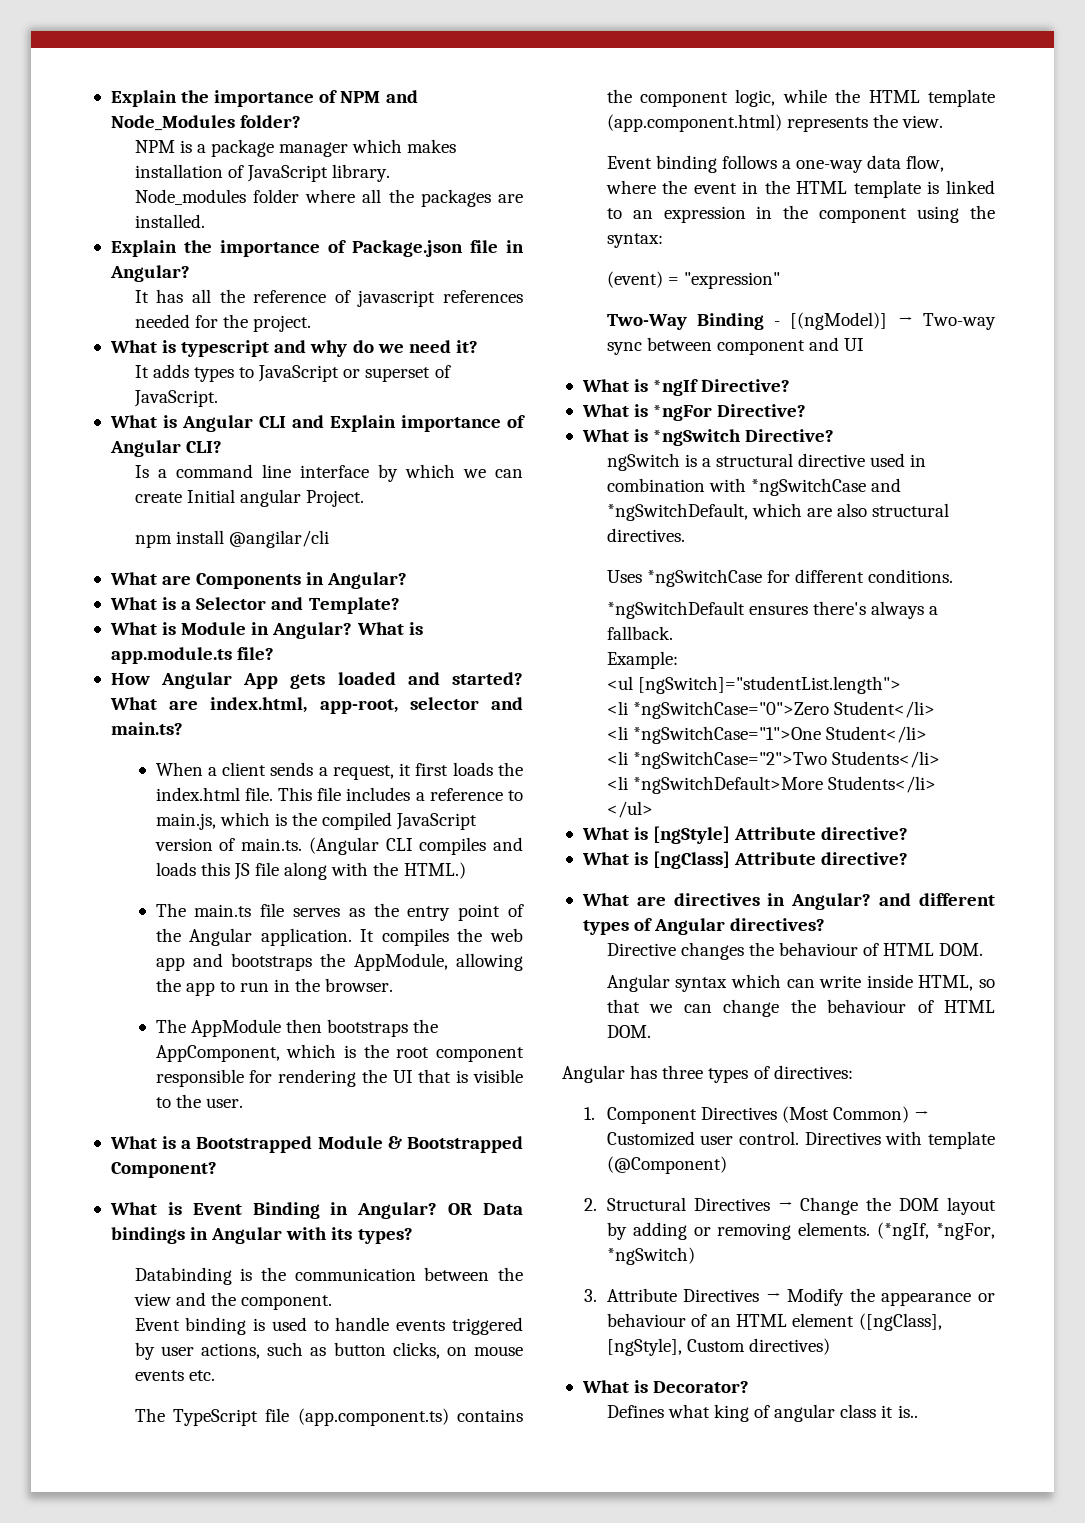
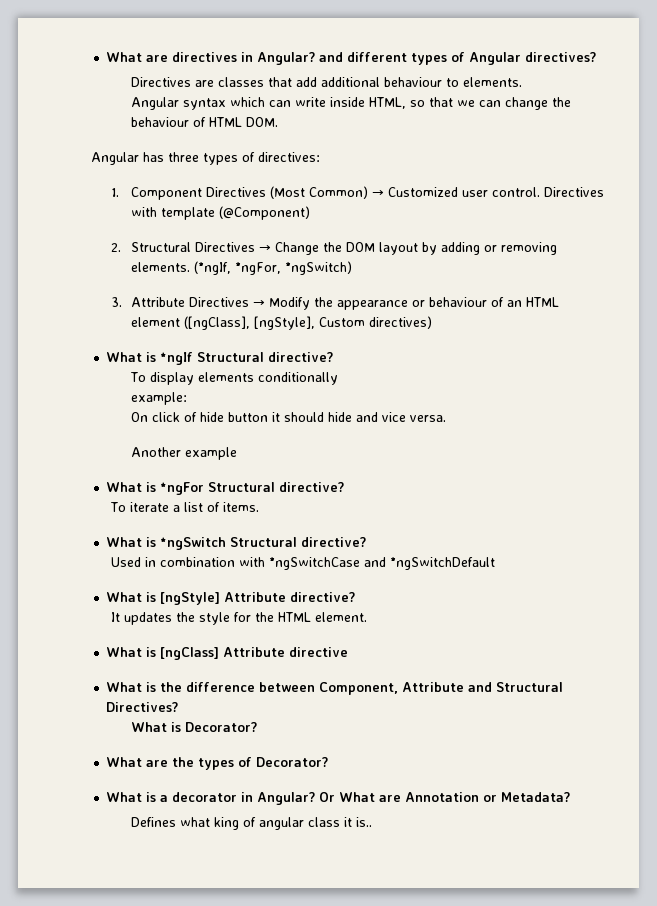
[110,90,418,107] [110,115,302,131] [134,139,457,157] [134,164,391,182] [134,189,524,207] [134,214,205,228] [110,240,524,257] [109,265,190,282] [134,289,524,307] [134,314,312,332] [109,340,478,357] [134,364,451,382] [133,390,218,407] [109,415,526,432] [109,440,223,457] [134,464,523,482] [134,489,365,507] [134,530,329,548] [109,572,408,589] [109,597,400,614] [109,622,423,639] [110,647,275,664] [110,672,523,689] [109,697,524,714] [110,722,183,735] [155,762,523,780] [155,787,523,801] [155,812,478,830] [154,837,523,855] [155,862,466,880] [155,903,524,921] [155,928,523,946] [155,953,523,971] [155,978,394,996] [155,1019,439,1037] [155,1044,524,1062] [155,1069,523,1087] [155,1094,243,1108] [109,1136,523,1153] [110,1162,217,1178] [109,1202,523,1219] [110,1227,413,1244] [134,1267,523,1285] [133,1292,333,1310] [134,1317,523,1335] [134,1342,523,1360] [134,1370,215,1381] [134,1408,523,1426] [606,89,995,107] [606,114,944,132] [606,155,945,173] [605,180,995,198] [606,205,995,223] [606,233,663,248] [606,271,780,289] [606,312,996,330] [606,337,865,355] [581,379,791,396] [581,404,807,421] [581,429,835,446] [606,453,927,471] [606,478,902,496] [606,503,950,521] [606,528,685,542] [606,569,954,587] [606,601,939,619] [606,626,673,640] [606,651,678,669] [606,676,901,694] [606,701,935,719] [606,726,927,744] [606,751,940,769] [606,776,936,794] [606,801,653,818] [581,826,909,844] [581,851,909,869] Explain the importance of NPM and Node_Modules folder? // NPM is a package manager which makes installation of JavaScript library. // Node_modules folder where all the packages are installed. // Explain the importance of Package.json file in Angular? // It has all the reference of javascript references needed for the project. // What is typescript and why do we need it? // It adds types to JavaScript or superset of JavaScript. // What is Angular CLI and Explain importance of Angular CLI? // Is a command line interface by which we can create Initial angular Project. // npm install @angilar/cli // What are Components in Angular? // What is a Selector and Template? // What is Module in Angular? What is app.module.ts file? // How Angular App gets loaded and started? What are index.html, app-root, selector and main.ts? // When a client sends a request, it first loads the index.html file. This file includes a reference to main.js, which is the compiled JavaScript version of main.ts. (Angular CLI compiles and loads this JS file along with the HTML.) // The main.ts file serves as the entry point of the Angular application. It compiles the web app and bootstraps the AppModule, allowing the app to run in the browser. // The AppModule then bootstraps the AppComponent, which is the root component responsible for rendering the UI that is visible to the user. // What is a Bootstrapped Module & Bootstrapped Component? // What is Event Binding in Angular? OR Data bindings in Angular with its types? // Databinding is the communication between the view and the component. // Event binding is used to handle events triggered by user actions, such as button clicks, on mouse events etc. // The TypeScript file (app.component.ts) contains the component logic, while the HTML template (app.component.html) represents the view. // Event binding follows a one-way data flow, where the event in the HTML template is linked to an expression in the component using the syntax: // (event) = "expression" // Two-Way Binding - [(ngModel)] → Two-way sync between component and UI // What is *ngIf Directive? // What is *ngFor Directive? // What is *ngSwitch Directive? // ngSwitch is a structural directive used in combination with *ngSwitchCase and *ngSwitchDefault, which are also structural directives. // Uses *ngSwitchCase for different conditions. // *ngSwitchDefault ensures there's always a fallback. // Example: // <ul [ngSwitch]="studentList.length"> // <li *ngSwitchCase="0">Zero Student</li> // <li *ngSwitchCase="1">One Student</li> // <li *ngSwitchCase="2">Two Students</li> // <li *ngSwitchDefault>More Students</li> // </ul> // What is [ngStyle] Attribute directive? // What is [ngClass] Attribute directive? // -> (106, 57) none
[606,942,984,960] Directive changes the behaviour of HTML DOM. -> [131,77,523,87] Directives are classes that add additional behaviour to elements.
[653,1381,750,1393] Decorator? -> [160,352,334,365] [130,372,339,385] [131,392,188,405] [131,412,447,422] [131,447,238,460] [106,482,345,495] [110,502,260,512] [106,537,367,550] [111,557,496,570] [106,592,356,605] [111,612,368,625] [106,647,349,660] [106,682,564,695] [106,702,179,712] [131,722,258,732] [106,757,329,770] [106,792,571,805] *ngIf Structural directive? // To display elements conditionally // example: // On click of hide button it should hide and vice versa. // Another example // What is *ngFor Structural directive? // To iterate a list of items. // What is *ngSwitch Structural directive? // Used in combination with *ngSwitchCase and *ngSwitchDefault // What is [ngStyle] Attribute directive? // It updates the style for the HTML element. // What is [ngClass] Attribute directive // What is the difference between Component, Attribute and Structural Directives? // What is Decorator? // What are the types of Decorator? // What is a decorator in Angular? Or What are Annotation or Metadata?

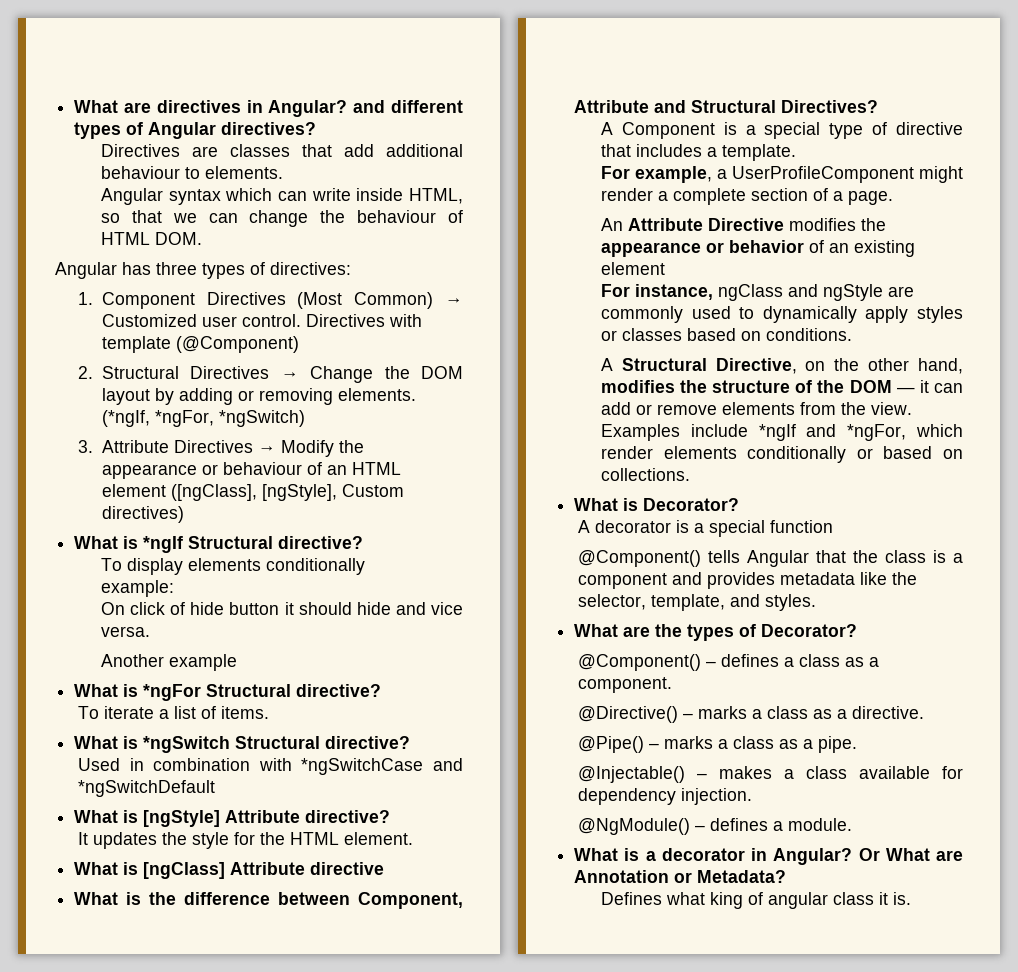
[131,722,258,732] What is Decorator? -> [600,122,963,139] [600,144,796,161] [600,166,963,183] [600,188,893,205] [600,218,886,231] [600,240,915,257] [600,262,665,275] [600,284,914,301] [600,306,963,323] [600,328,852,341] [600,358,963,374] [600,380,963,393] [600,402,912,415] [600,424,963,441] [600,446,963,463] [600,468,690,481] [574,498,740,511] [577,520,833,537] [577,550,963,567] [577,572,917,589] [577,594,816,611] A Component is a special type of directive that includes a template. // For example, a UserProfileComponent might render a complete section of a page. // An Attribute Directive modifies the appearance or behavior of an existing element // For instance, ngClass and ngStyle are commonly used to dynamically apply styles or classes based on conditions. // A Structural Directive, on the other hand, modifies the structure of the DOM — it can add or remove elements from the view. Examples include *ngIf and *ngFor, which render elements conditionally or based on collections. // What is Decorator? // A decorator is a special function // @Component() tells Angular that the class is a component and provides metadata like the selector, template, and styles.
(329, 762) none -> [577,654,879,671] [577,677,672,693] [577,706,924,723] [577,736,857,753] [577,766,963,783] [577,788,752,805] [577,818,852,835] // @Component() – defines a class as a component. // @Directive() – marks a class as a directive. // @Pipe() – marks a class as a pipe. // @Injectable() – makes a class available for dependency injection. // @NgModule() – defines a module.
[356,817,373,827] is.. -> [892,892,911,905] is.

